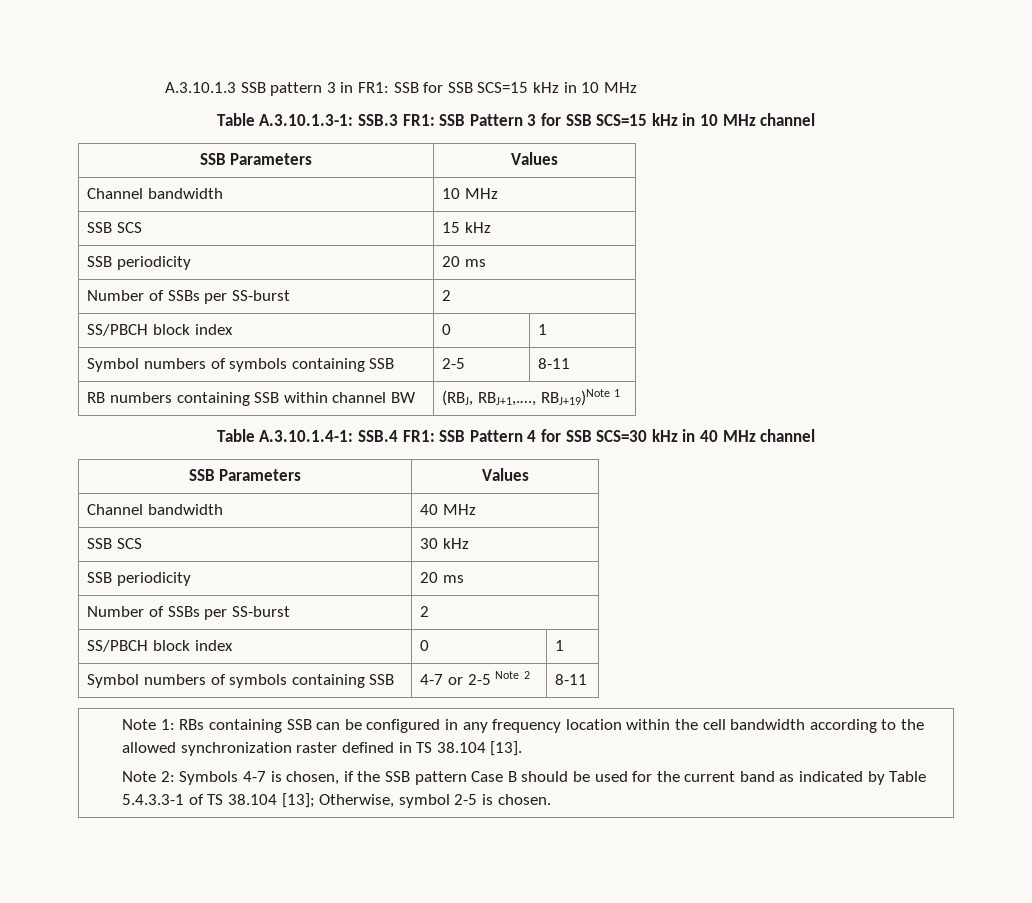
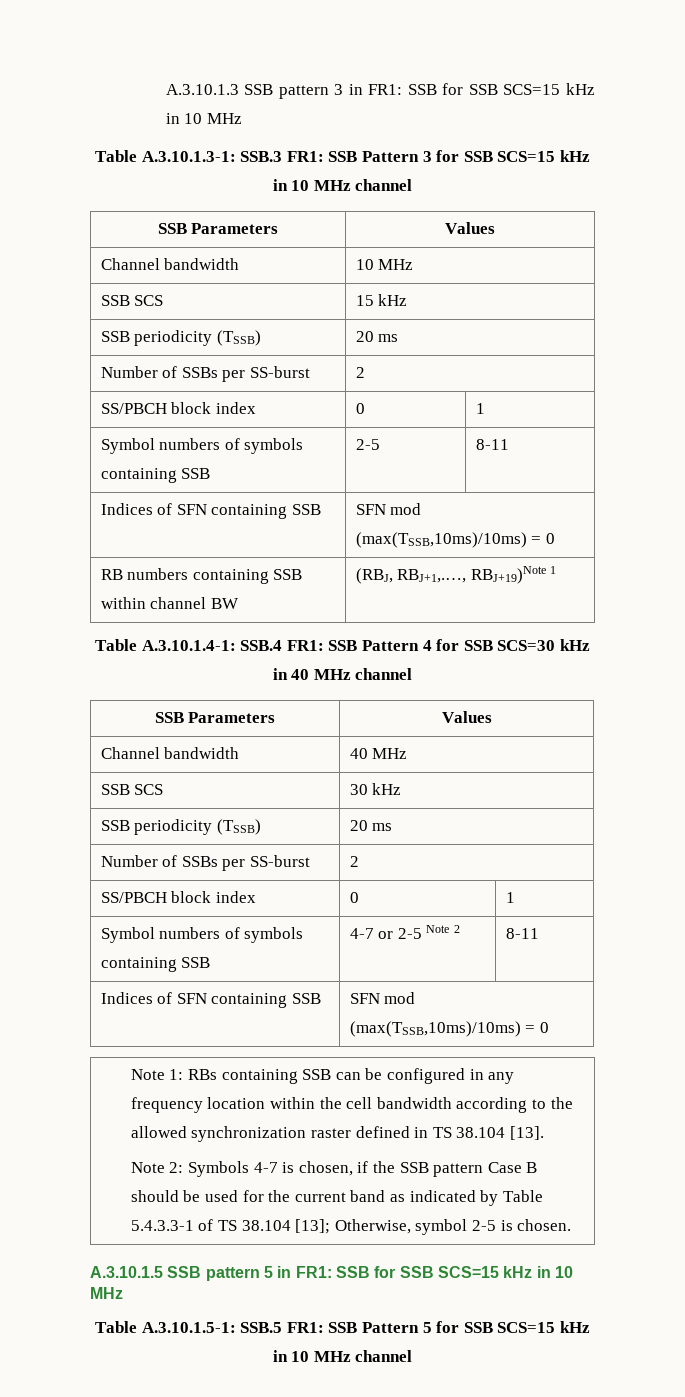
(192, 263) none -> [216,330,261,346] (TSSB)
(571, 363) none -> [100,503,321,519] [355,503,422,515] [355,532,555,548] // Indices of SFN containing SSB | SFN mod (max(TSSB,10ms)/10ms) = 0
(192, 579) none -> [216,819,261,835] (TSSB)
(588, 679) none -> [100,992,321,1008] [349,992,416,1004] [349,1021,549,1037] // Indices of SFN containing SSB | SFN mod (max(TSSB,10ms)/10ms) = 0
(551, 799) none -> [90,1266,573,1281] [90,1287,123,1299] [95,1321,590,1333] [272,1350,413,1362] // A.3.10.1.5 SSB pattern 5 in FR1: SSB for SSB SCS=15 kHz in 10 MHz // Table A.3.10.1.5-1: SSB.5 FR1: SSB Pattern 5 for SSB SCS=15 kHz in 10 MHz channel

